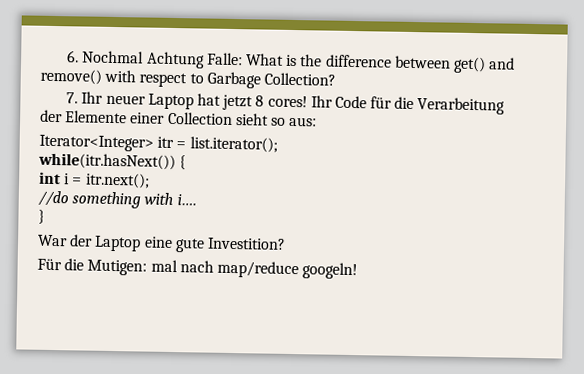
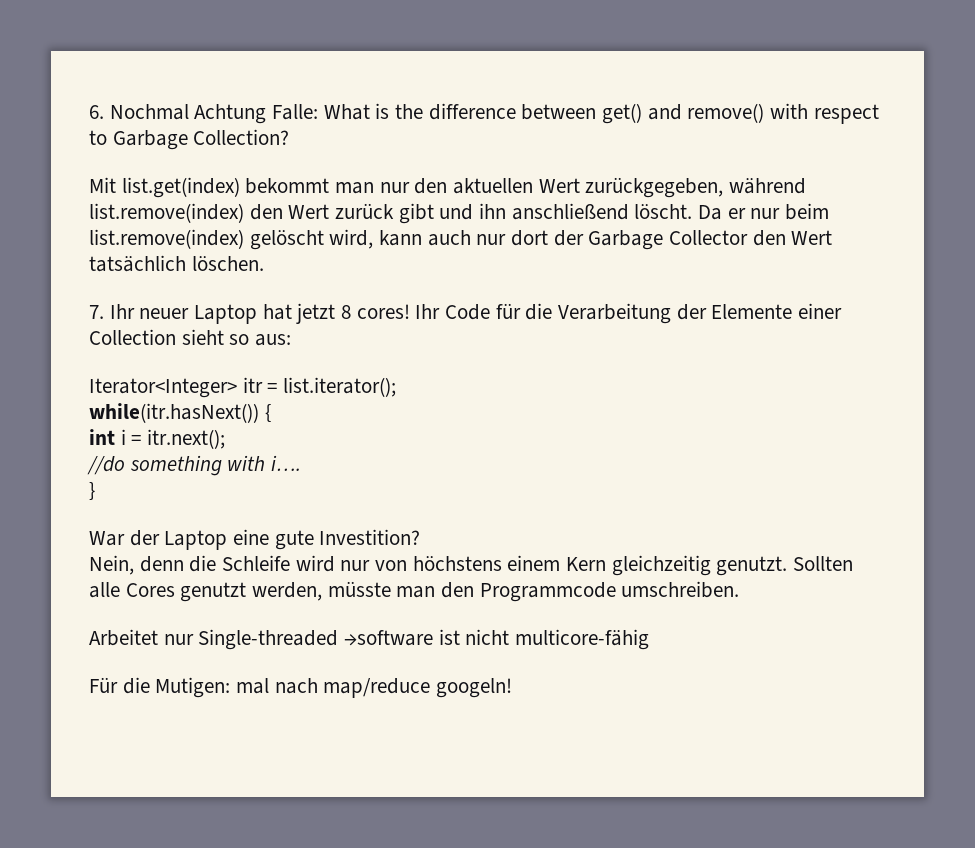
(336, 79) none -> [89,177,807,198] [89,203,830,224] [89,229,833,250] [89,255,264,272] // Mit list.get(index) bekommt man nur den aktuellen Wert zurückgegeben, während list.remove(index) den Wert zurück gibt und ihn anschließend löscht. Da er nur beim list.remove(index) gelöscht wird, kann auch nur dort der Garbage Collector den Wert tatsächlich löschen.
(286, 243) none -> [89,555,854,576] [89,581,740,602] [89,629,650,650] // Nein, denn die Schleife wird nur von höchstens einem Kern gleichzeitig genutzt. Sollten alle Cores genutzt werden, müsste man den Programmcode umschreiben. // Arbeitet nur Single-threaded →software ist nicht multicore-fähig

